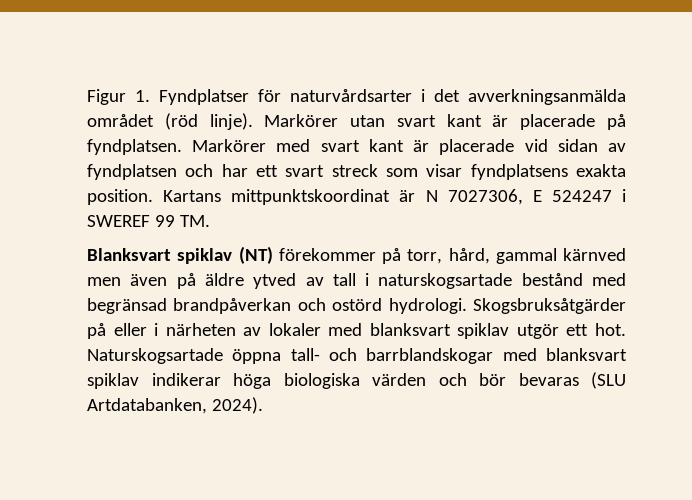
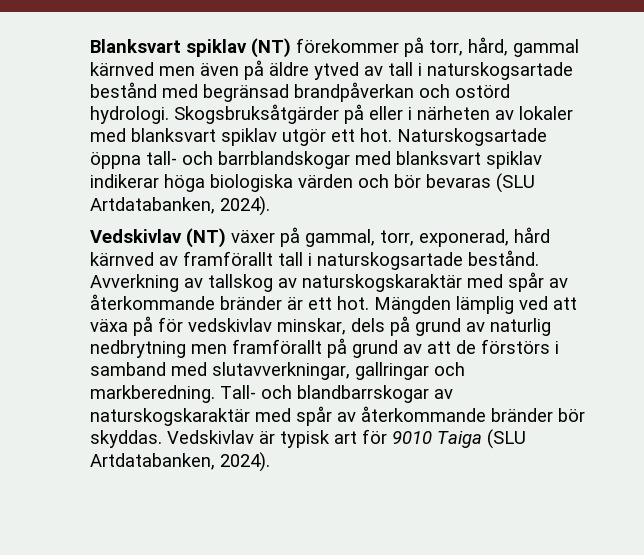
[87,89,626,105] [87,113,626,130] [87,139,626,155] [87,164,626,180] [87,189,626,205] [87,215,210,227] Figur 1. Fyndplatser för naturvårdsarter i det avverkningsanmälda området (röd linje). Markörer utan svart kant är placerade på fyndplatsen. Markörer med svart kant är placerade vid sidan av fyndplatsen och har ett svart streck som visar fyndplatsens exakta position. Kartans mittpunktskoordinat är N 7027306, E 524247 i SWEREF 99 TM. // -> (90, 46) none
(263, 405) none -> [90,227,550,248] [90,250,539,270] [90,272,568,292] [90,294,577,314] [90,316,551,336] [90,338,559,358] [90,362,465,380] [90,385,453,403] [90,406,585,426] [90,429,526,449] [90,452,270,472] // Vedskivlav (NT) växer på gammal, torr, exponerad, hård kärnved av framförallt tall i naturskogsartade bestånd. Avverkning av tallskog av naturskogskaraktär med spår av återkommande bränder är ett hot. Mängden lämplig ved att växa på för vedskivlav minskar, dels på grund av naturlig nedbrytning men framförallt på grund av att de förstörs i samband med slutavverkningar, gallringar och markberedning. Tall- och blandbarrskogar av naturskogskaraktär med spår av återkommande bränder bör skyddas. Vedskivlav är typisk art för 9010 Taiga (SLU Artdatabanken, 2024).

